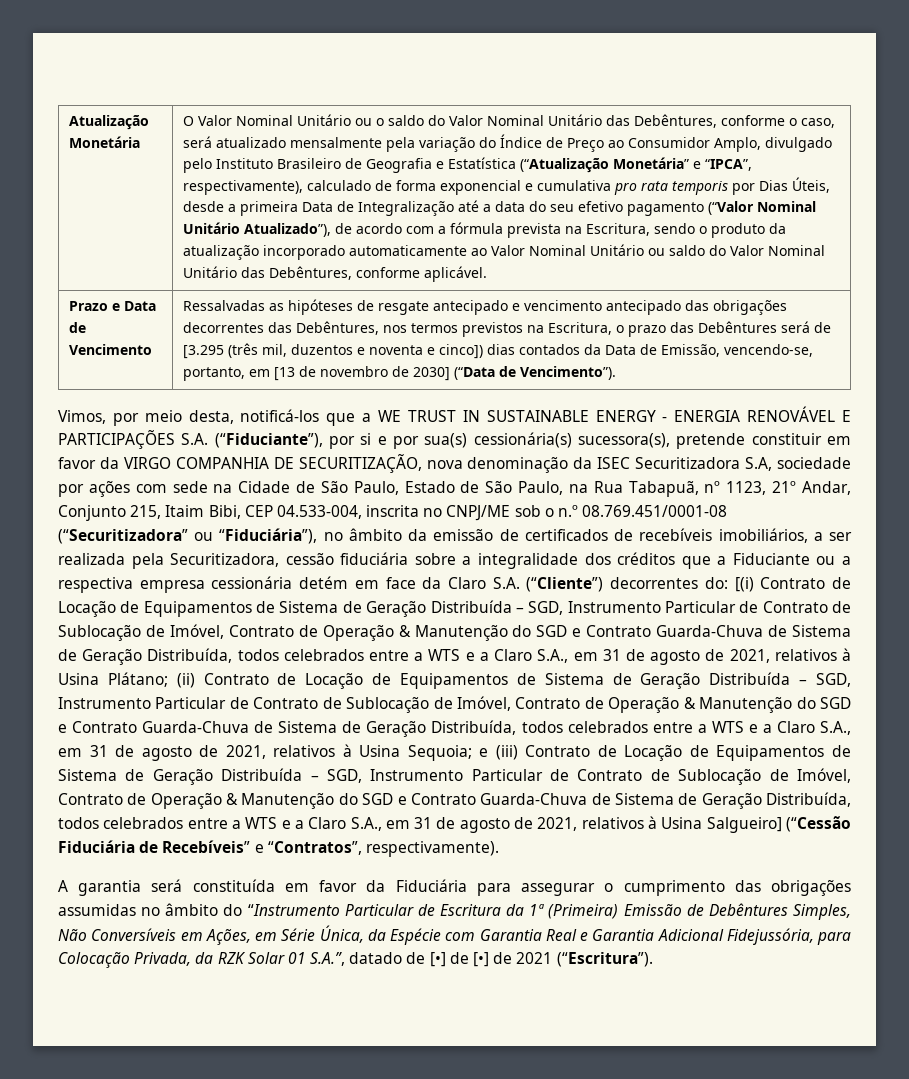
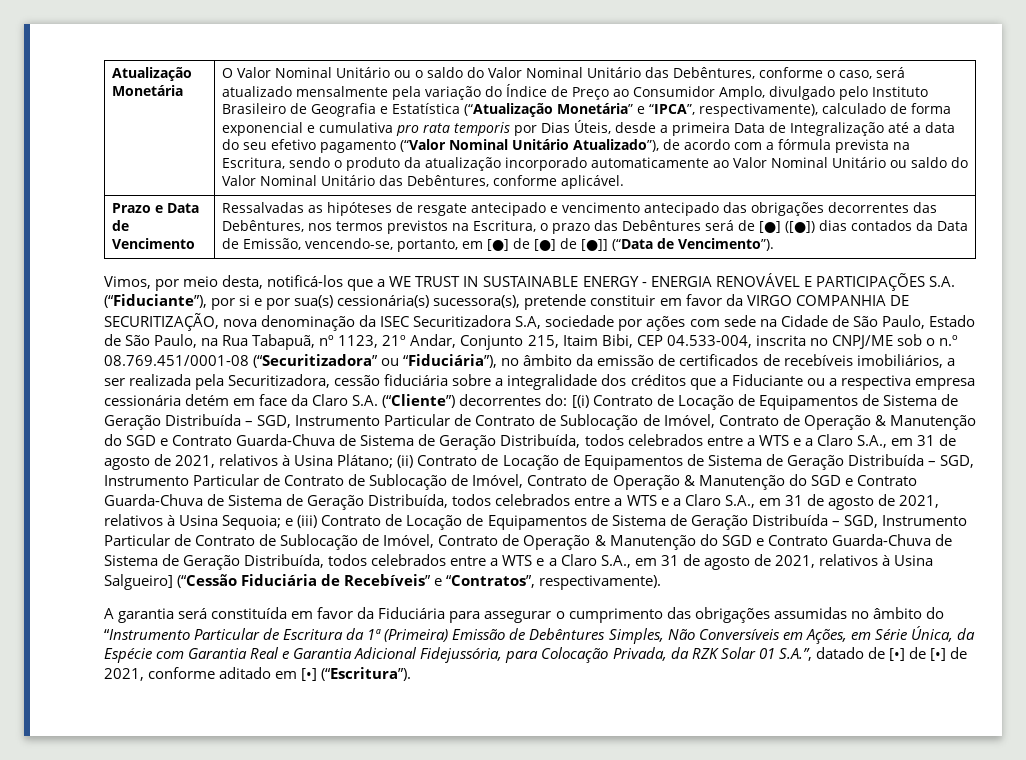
[182,343,483,359] [3.295 (três mil, duzentos e noventa e cinco]) -> [758,221,815,233] [●] ([●])
[273,366,450,381] [13 de novembro de 2030] -> [486,238,608,251] [●] de [●] de [●]]
[516,952,553,964] 2021 -> [104,667,318,681] 2021, conforme aditado em [•]

